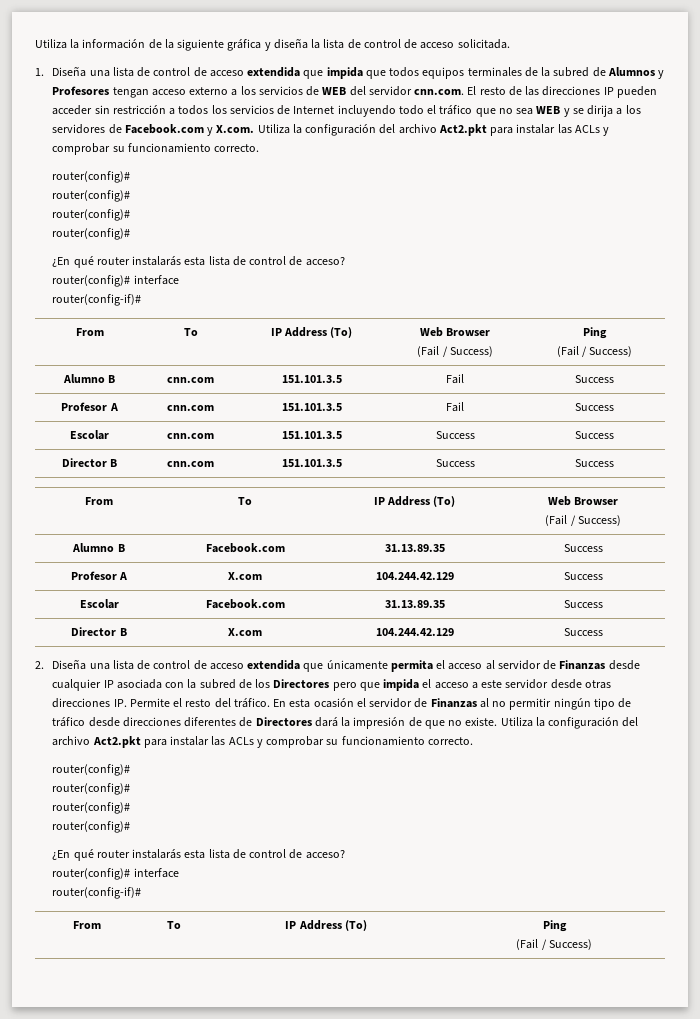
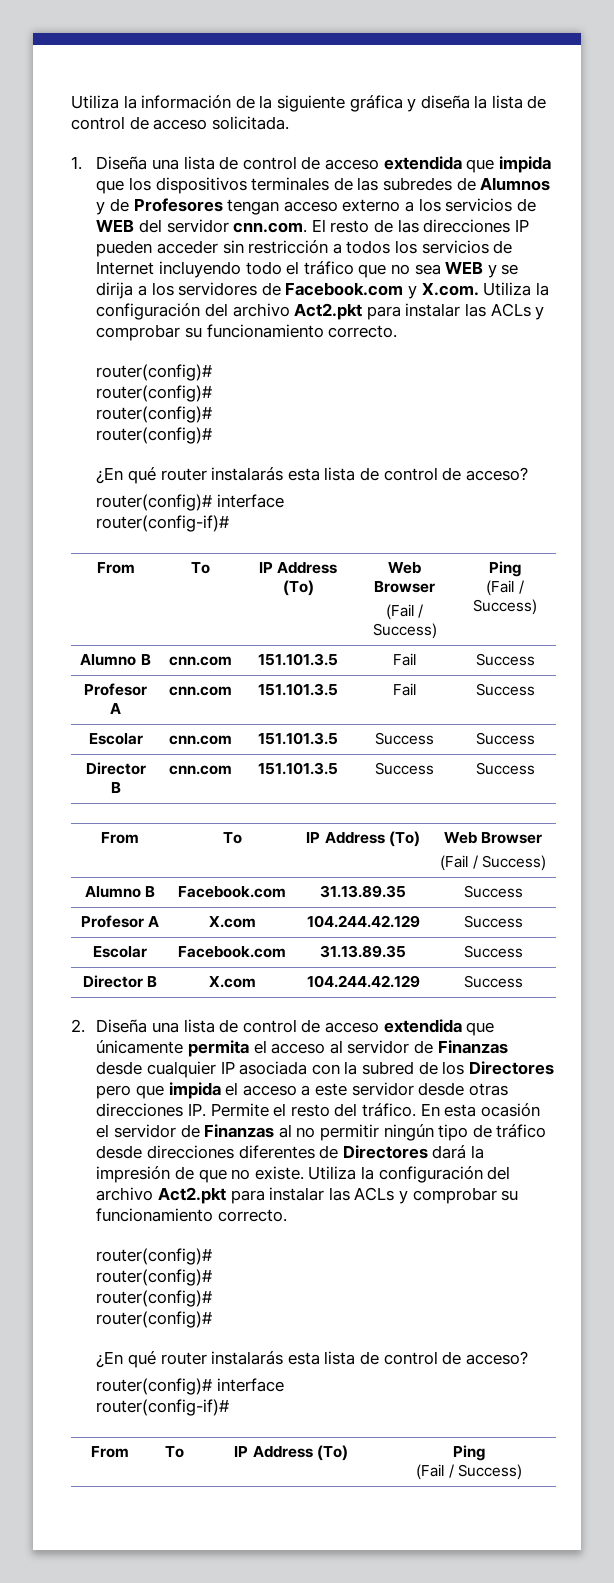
[389,67,590,79] todos equipos terminales de la subred -> [128,177,452,194] los dispositivos terminales de las subredes
(665, 74) none -> [109,198,129,212] de

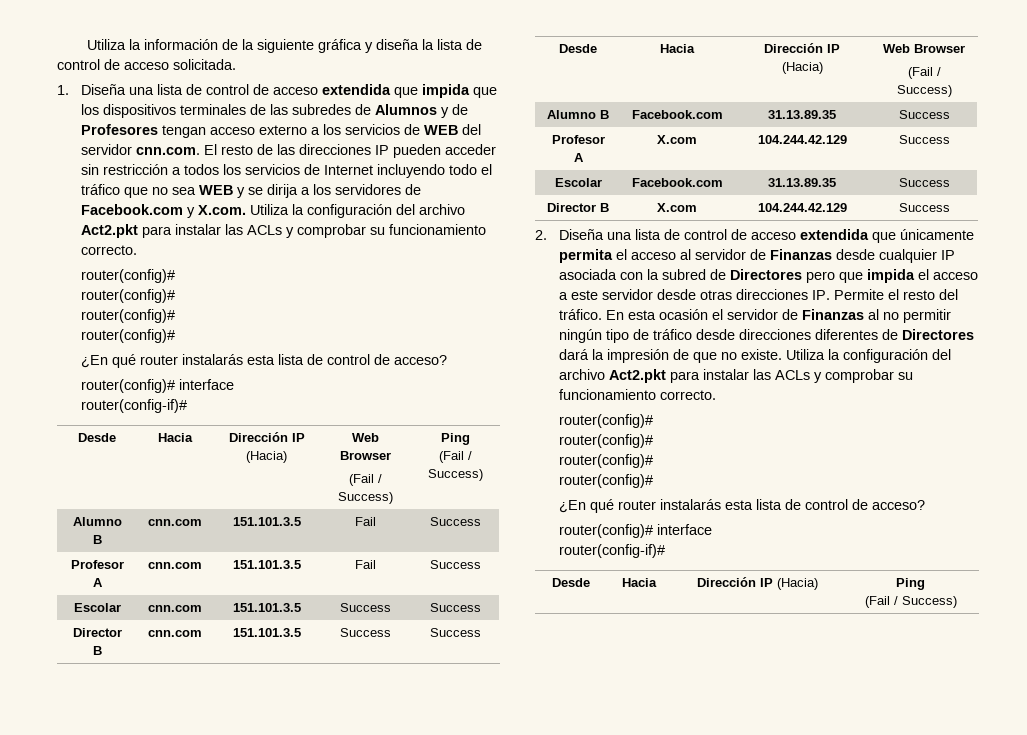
[96,562,135,574] [191,562,210,574] [258,562,338,574] [282,580,314,596] From | To | IP Address (To) -> [78,433,116,442] [157,433,193,442] [228,432,305,442] [245,451,287,463] Desde | Hacia | Dirección IP (Hacia)
[101,832,139,844] [222,832,242,844] [306,831,420,847] From | To | IP Address (To) -> [559,44,597,53] [660,44,695,53] [764,43,840,53] [781,62,823,74] Desde | Hacia | Dirección IP (Hacia)
[442,1061,465,1075] los -> (727, 274) none
[91,1446,129,1458] [164,1446,184,1458] [234,1445,348,1461] From | To | IP Address (To) -> [551,578,590,587] [622,578,657,587] [697,577,818,590] Desde | Hacia | Dirección IP (Hacia)

